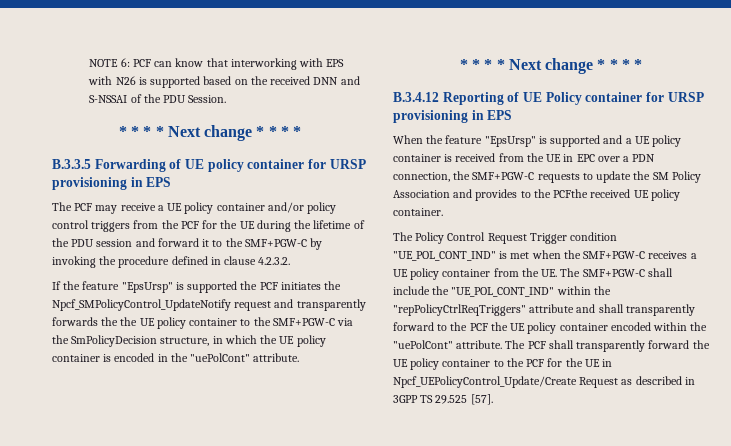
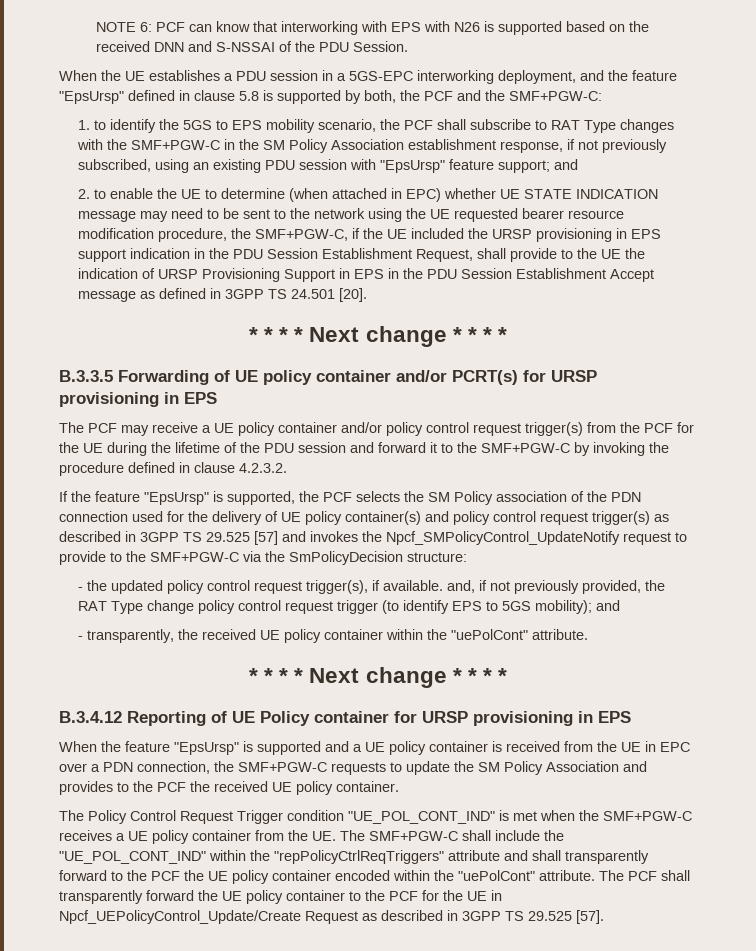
(227, 99) none -> [59,70,677,84] [59,90,602,104] [77,119,674,133] [76,139,667,153] [77,159,578,173] [77,188,658,202] [77,208,624,222] [77,228,661,242] [77,248,645,262] [77,268,654,282] [77,288,367,302] // When the UE establishes a PDU session in a 5GS-EPC interworking deployment, and the feature "EpsUrsp" defined in clause 5.8 is supported by both, the PCF and the SMF+PGW-C: // 1. to identify the 5GS to EPS mobility scenario, the PCF shall subscribe to RAT Type changes with the SMF+PGW-C in the SM Policy Association establishment response, if not previously subscribed, using an existing PDU session with "EpsUrsp" feature support; and // 2. to enable the UE to determine (when attached in EPC) whether UE STATE INDICATION message may need to be sent to the network using the UE requested bearer resource modification procedure, the SMF+PGW-C, if the UE included the URSP provisioning in EPS support indication in the PDU Session Establishment Request, shall provide to the UE the indication of URSP Provisioning Support in EPS in the PDU Session Establishment Accept message as defined in 3GPP TS 24.501 [20].
(305, 164) none -> [396,370,518,385] and/or PCRT(s)
[91,221,131,232] triggers -> [473,422,583,436] request trigger(s)
[187,281,342,293] [52,299,366,311] [52,317,238,329] supported the PCF initiates the Npcf_SMPolicyControl_UpdateNotify request and transparently forwards the the UE policy container -> [227,491,641,505] [59,511,669,525] [59,531,687,545] [59,551,106,565] supported, the PCF selects the SM Policy association of the PDN connection used for the delivery of UE policy container(s) and policy control request trigger(s) as described in 3GPP TS 29.525 [57] and invokes the Npcf_SMPolicyControl_UpdateNotify request to provide
[160,335,326,347] [52,353,168,362] structure, in which the UE policy container is encoded in -> [407,552,467,562] [77,580,665,594] [77,600,620,614] [77,629,423,643] structure: // - the updated policy control request trigger(s), if available. and, if not previously provided, the RAT Type change policy control request trigger (to identify EPS to 5GS mobility); and // - transparently, the received UE policy container within
[553,189,589,198] PCFthe -> [157,781,210,792] PCF the

